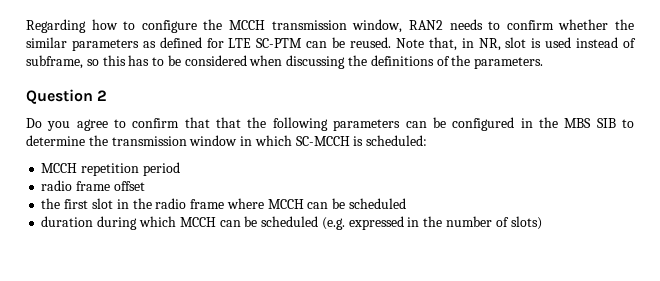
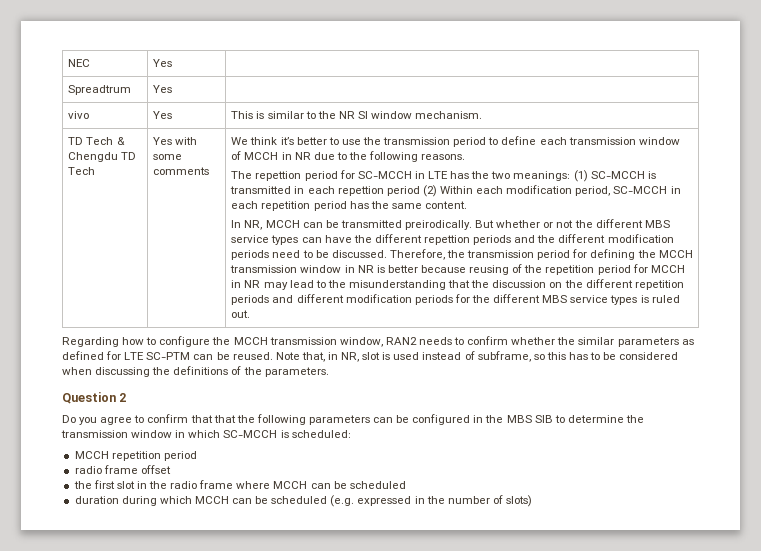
(26, 26) none -> [68,59,91,67] [153,59,173,67] [68,85,132,95] [153,85,173,93] [68,111,90,119] [153,111,173,119] [231,111,483,119] [68,137,125,145] [68,152,137,162] [68,167,96,175] [153,137,198,145] [153,154,183,160] [153,167,210,175] [231,136,680,147] [231,151,466,162] [231,170,656,182] [230,185,681,197] [231,201,467,211] [231,219,670,230] [231,234,674,245] [231,249,693,260] [230,264,685,275] [231,279,684,290] [231,294,680,305] [231,310,251,318] NEC | Yes | // Spreadtrum | Yes | // vivo | Yes | This is similar to the NR SI window mechanism. // TD Tech & Chengdu TD Tech | Yes with some comments | We think it’s better to use the transmission period to define each transmission window of MCCH in NR due to the following reasons. // The repettion period for SC-MCCH in LTE has the two meanings: (1) SC-MCCH is transmitted in each repettion period (2) Within each modification period, SC-MCCH in each repetition period has the same content. // In NR, MCCH can be transmitted preirodically. But whether or not the different MBS service types can have the different repettion periods and the different modification periods need to be discussed. Therefore, the transmission period for defining the MCCH transmission window in NR is better because reusing of the repetition period for MCCH in NR may lead to the misunderstanding that the discussion on the different repetition periods and different modification periods for the different MBS service types is ruled out. //

